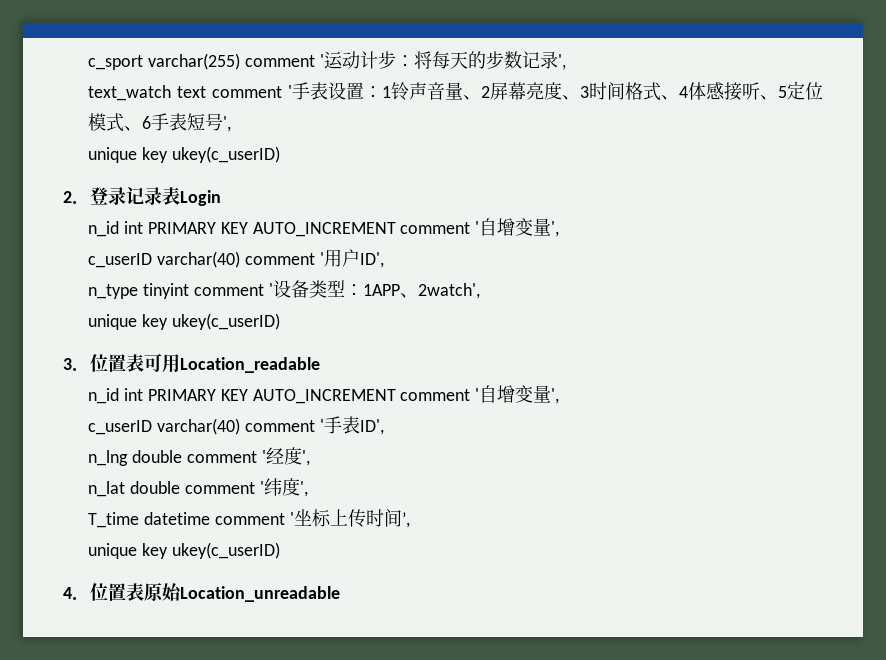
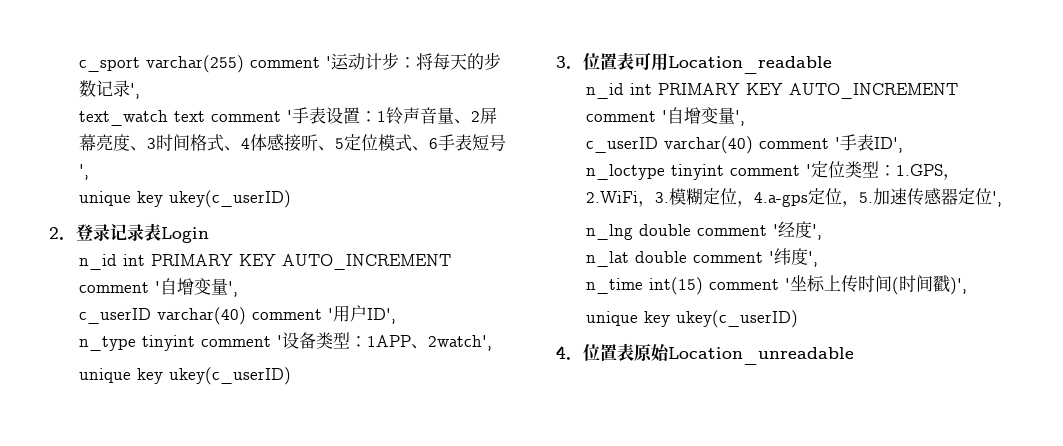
(384, 427) none -> [585,161,960,180] [585,188,1002,207] // n_loctype tinyint comment '定位类型：1.GPS，2.WiFi，3.模糊定位，4.a-gps定位，5.加速传感器定位',
[88,512,210,528] T_time datetime -> [585,277,703,295] n_time int(15)
[401,512,410,528] ’, -> [891,275,967,295] (时间戳)',

